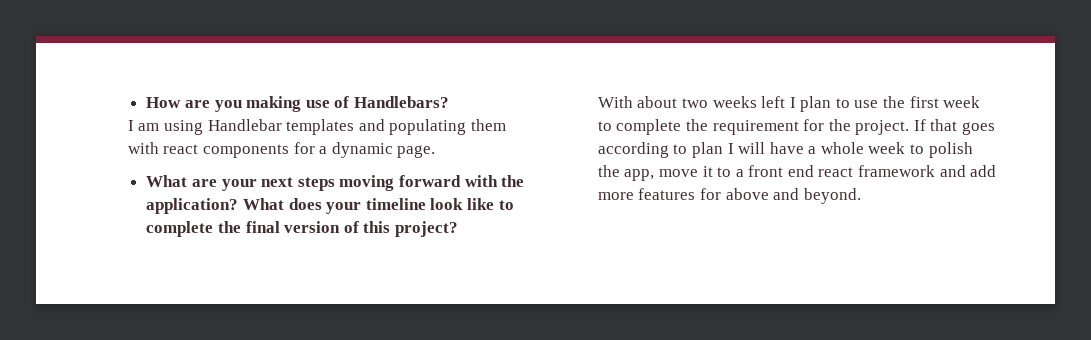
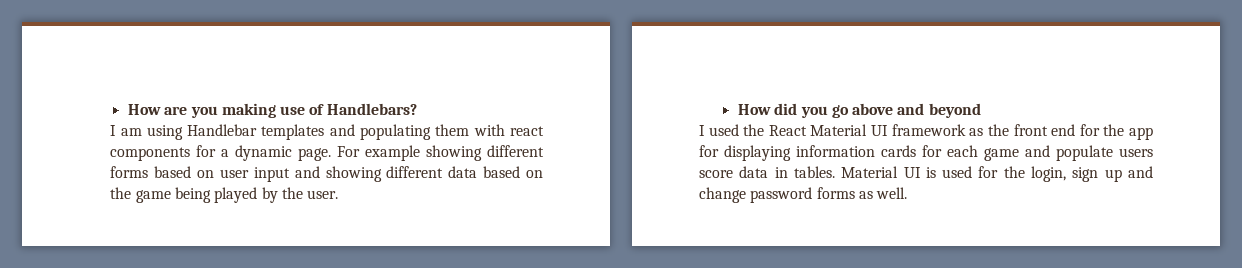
[146,175,525,191] [146,198,514,214] [146,221,458,237] [597,96,981,112] [597,119,996,135] [597,142,973,158] [597,165,997,181] [597,188,861,204] // What are your next steps moving forward with the application? What does your timeline look like to complete the final version of this project? // With about two weeks left I plan to use the first week to complete the requirement for the project. If that goes according to plan I will have a whole week to polish the app, move it to a front end react framework and add more features for above and beyond. -> [337,145,544,161] [110,166,543,182] [110,187,339,203] [737,103,981,118] [699,124,1154,140] [699,145,1153,161] [699,166,1153,182] [699,187,908,203] For example showing different forms based on user input and showing different data based on the game being played by the user. // How did you go above and beyond // I used the React Material UI framework as the front end for the app for displaying information cards for each game and populate users score data in tables. Material UI is used for the login, sign up and change password forms as well.

